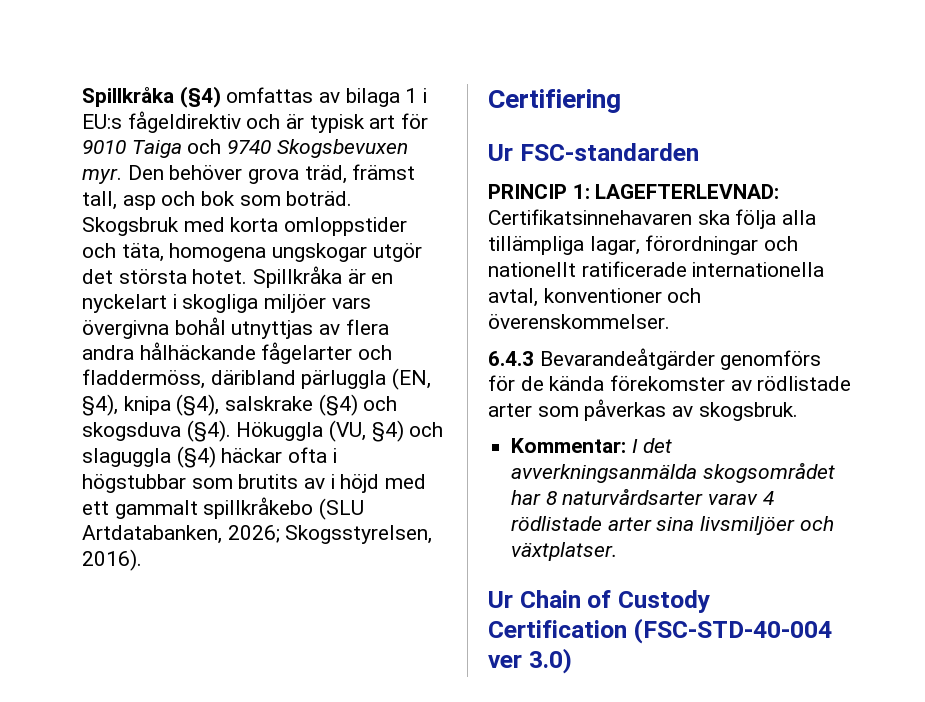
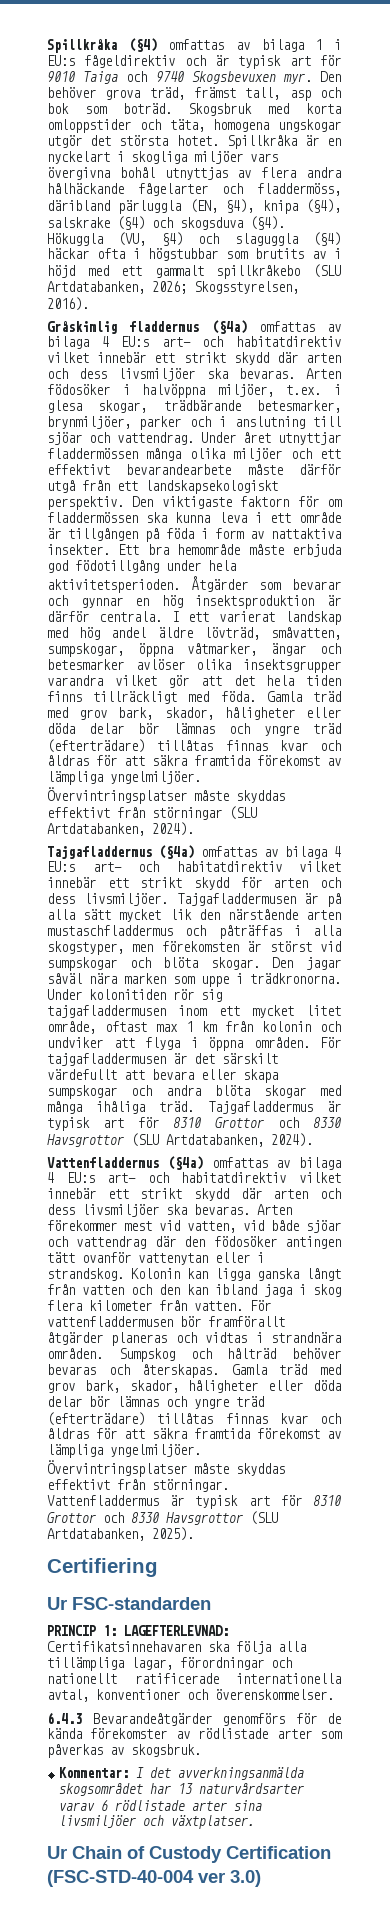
(142, 560) none -> [47,320,341,334] [47,336,341,349] [47,352,341,365] [47,368,341,381] [47,384,341,398] [47,400,341,413] [47,416,341,430] [47,432,341,445] [47,448,341,461] [47,464,341,475] [47,480,278,494] [47,496,342,510] [47,512,341,523] [47,528,341,542] [47,544,341,557] [47,560,236,573] [47,576,341,593] [47,595,341,609] [47,611,341,625] [47,627,341,640] [47,643,341,657] [47,659,341,673] [47,675,341,688] [47,691,341,704] [47,707,341,720] [47,723,341,736] [47,739,341,753] [47,755,341,766] [47,771,201,785] [47,787,285,804] [47,806,257,820] [47,822,194,836] [47,845,341,859] [47,861,341,872] [47,877,341,890] [47,893,341,907] [47,909,341,922] [47,925,341,939] [47,941,341,955] [47,957,341,971] [47,973,341,987] [47,989,222,1002] [47,1005,341,1018] [47,1021,341,1034] [47,1037,341,1051] [47,1053,278,1066] [47,1069,278,1083] [47,1085,341,1099] [47,1101,341,1114] [47,1117,341,1131] [47,1133,313,1147] [47,1156,341,1170] [47,1172,341,1183] [47,1188,341,1201] [47,1204,292,1217] [47,1220,341,1233] [47,1236,341,1249] [47,1252,264,1265] [47,1268,341,1281] [47,1284,341,1297] [47,1300,271,1311] [47,1316,285,1327] [47,1332,341,1346] [47,1348,341,1362] [47,1364,341,1378] [47,1380,342,1393] [47,1396,264,1409] [47,1412,341,1426] [47,1428,341,1439] [47,1444,201,1458] [47,1460,285,1477] [47,1479,229,1492] [47,1495,341,1509] [47,1511,278,1525] [47,1527,194,1541] // Gråskimlig fladdermus (§4a) omfattas av bilaga 4 EU:s art- och habitatdirektiv vilket innebär ett strikt skydd där arten och dess livsmiljöer ska bevaras. Arten födosöker i halvöppna miljöer, t.ex. i glesa skogar, trädbärande betesmarker, brynmiljöer, parker och i anslutning till sjöar och vattendrag. Under året utnyttjar fladdermössen många olika miljöer och ett effektivt bevarandearbete måste därför utgå från ett landskapsekologiskt perspektiv. Den viktigaste faktorn för om fladdermössen ska kunna leva i ett område är tillgången på föda i form av nattaktiva insekter. Ett bra hemområde måste erbjuda god födotillgång under hela aktivitetsperioden. Åtgärder som bevarar och gynnar en hög insektsproduktion är därför centrala. I ett varierat landskap med hög andel äldre lövträd, småvatten, sumpskogar, öppna våtmarker, ängar och betesmarker avlöser olika insektsgrupper varandra vilket gör att det hela tiden finns tillräckligt med föda. Gamla träd med grov bark, skador, håligheter eller döda delar bör lämnas och yngre träd (efterträdare) tillåtas finnas kvar och åldras för att säkra framtida förekomst av lämpliga yngelmiljöer. Övervintringsplatser måste skyddas effektivt från störningar (SLU Artdatabanken, 2024). // Tajgafladdermus (§4a) omfattas av bilaga 4 EU:s art- och habitatdirektiv vilket innebär ett strikt skydd för arten och dess livsmiljöer. Tajgafladdermusen är på alla sätt mycket lik den närstående arten mustaschfladdermus och påträffas i alla skogstyper, men förekomsten är störst vid sumpskogar och blöta skogar. Den jagar såväl nära marken som uppe i trädkronorna. Under kolonitiden rör sig tajgafladdermusen inom ett mycket litet område, oftast max 1 km från kolonin och undviker att flyga i öppna områden. För tajgafladdermusen är det särskilt värdefullt att bevara eller skapa sumpskogar och andra blöta skogar med många ihåliga träd. Tajgafladdermus är typisk art för 8310 Grottor och 8330 Havsgrottor (SLU Artdatabanken, 2024). // Vattenfladdermus (§4a) omfattas av bilaga 4 EU:s art- och habitatdirektiv vilket innebär ett strikt skydd där arten och dess livsmiljöer ska bevaras. Arten förekommer mest vid vatten, vid både sjöar och vattendrag där den födosöker antingen tätt ovanför vattenytan eller i strandskog. Kolonin kan ligga ganska långt från vatten och den kan ibland jaga i skog flera kilometer från vatten. För vattenfladdermusen bör framförallt åtgärder planeras och vidtas i strandnära områden. Sumpskog och hålträd behöver bevaras och återskapas. Gamla träd med grov bark, skador, håligheter eller döda delar bör lämnas och yngre träd (efterträdare) tillåtas finnas kvar och åldras för att säkra framtida förekomst av lämpliga yngelmiljöer. Övervintringsplatser måste skyddas effektivt från störningar. Vattenfladdermus är typisk art för 8310 Grottor och 8330 Havsgrottor (SLU Artdatabanken, 2025).
[545,491,557,505] 8 -> [178,1783,194,1794] 13
[762,491,774,505] 4 -> [101,1799,109,1811] 6

